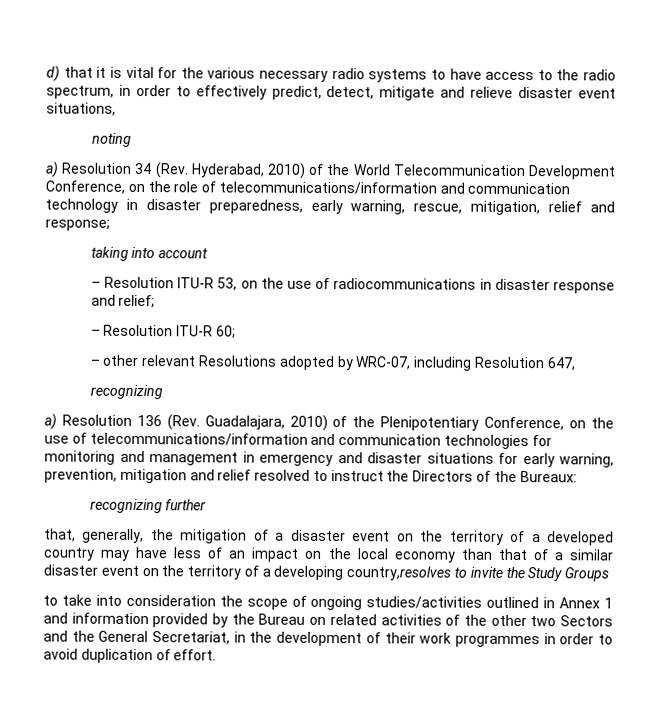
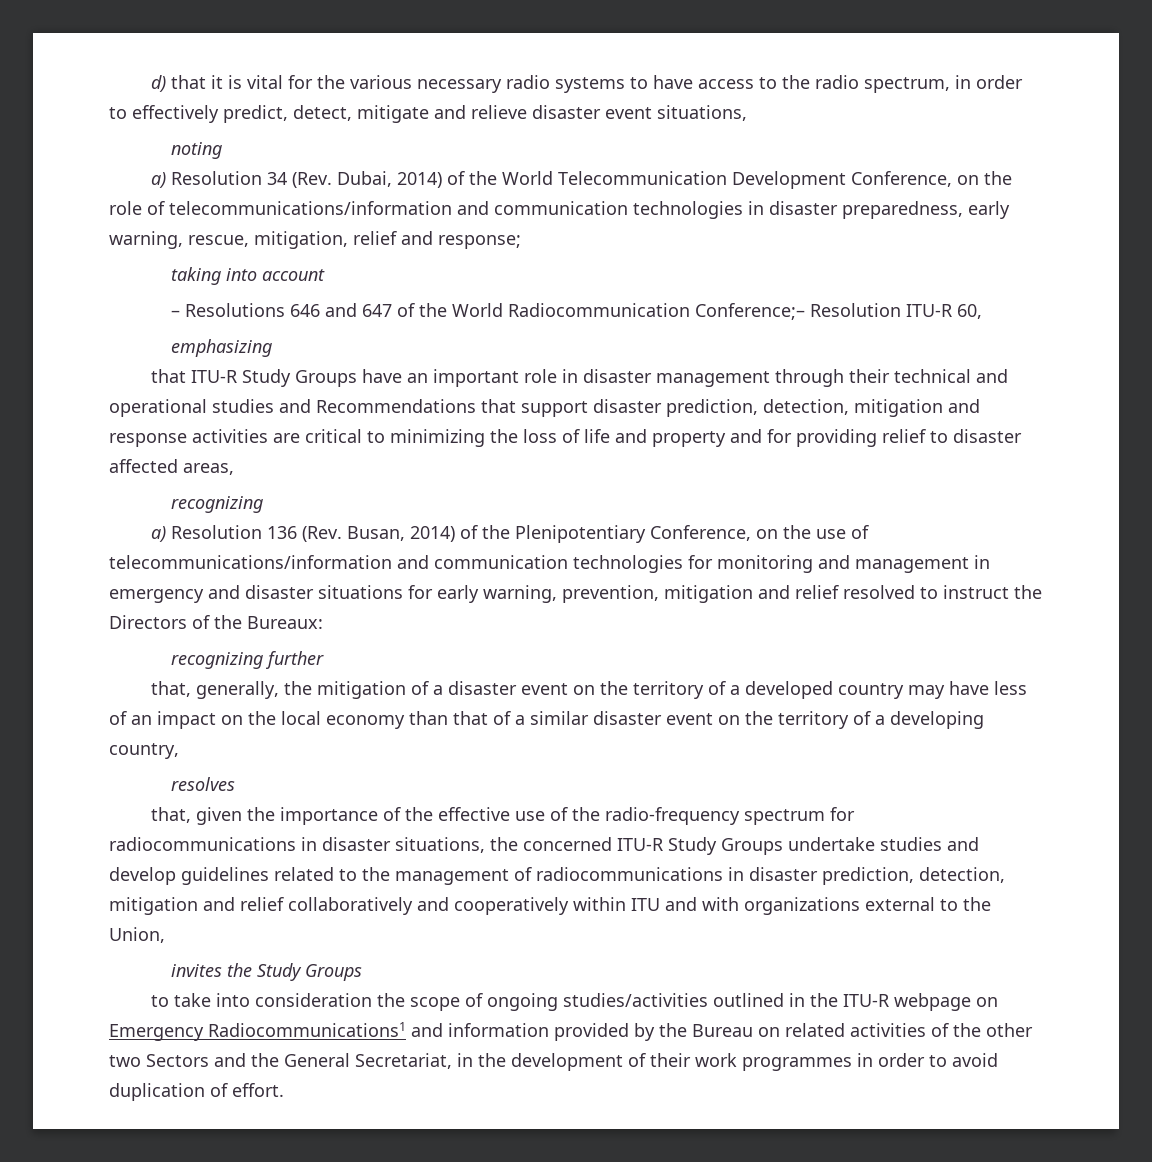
[190,162,307,179] Hyderabad, 2010) -> [337,171,443,188] Dubai, 2014)
[45,198,118,213] technology -> [633,201,743,219] technologies
[103,276,615,294] [90,294,156,309] [90,324,237,339] [89,354,576,371] Resolution ITU-R 53, on the use of radiocommunications in disaster response and relief; // – Resolution ITU-R 60; // – other relevant Resolutions adopted by WRC-07, including Resolution 647, -> [184,303,982,320] [170,339,272,357] [151,369,1009,387] [109,399,980,417] [109,429,1022,447] [109,459,234,475] Resolutions 646 and 647 of the World Radiocommunication Conference;– Resolution ITU-R 60, // emphasizing // that ITU-R Study Groups have an important role in disaster management through their technical and operational studies and Recommendations that support disaster prediction, detection, mitigation and response activities are critical to minimizing the loss of life and property and for providing relief to disaster affected areas,
[204,414,328,431] Guadalajara, 2010) -> [347,526,456,542] Busan, 2014)
[346,566,503,581] country,resolves to invite -> [109,743,179,759] [170,777,235,791] [151,807,856,825] [109,837,979,855] [109,867,1005,885] [109,897,991,915] [109,927,165,943] [170,964,222,977] country, // resolves // that, given the importance of the effective use of the radio-frequency spectrum for radiocommunications in disaster situations, the concerned ITU-R Study Groups undertake studies and develop guidelines related to the management of radiocommunications in disaster prediction, detection, mitigation and relief collaboratively and cooperatively within ITU and with organizations external to the Union, // invites
[559,597,613,609] Annex 1 -> [810,993,999,1011] [109,1022,406,1041] the ITU-R webpage on Emergency Radiocommunications1

